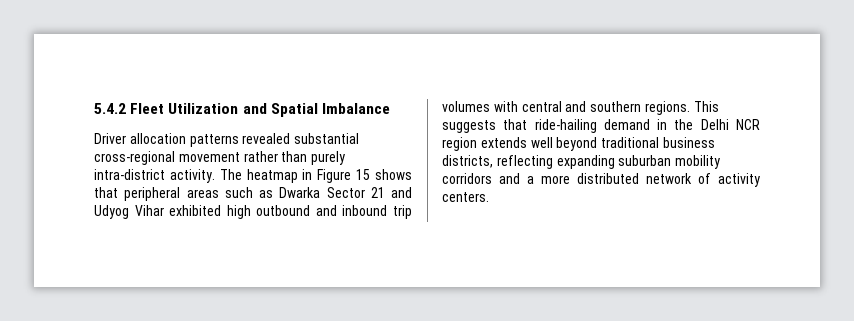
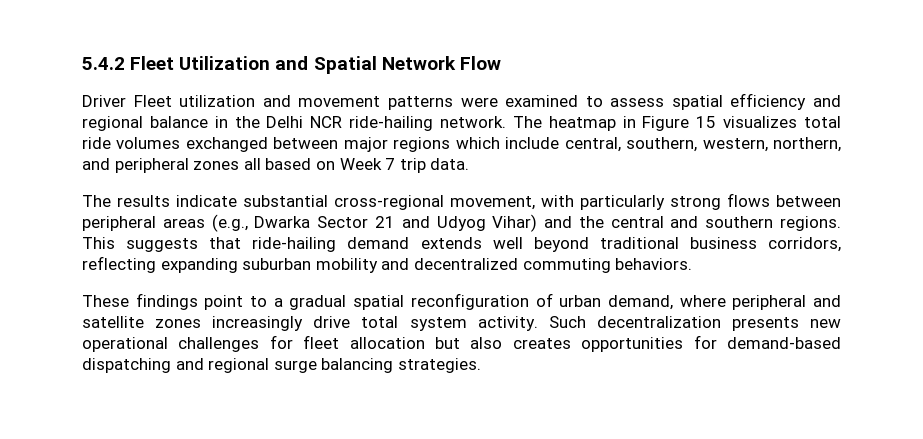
[321,103,390,114] Imbalance -> [381,56,501,70] Network Flow
[129,133,360,147] [94,151,346,165] [94,169,215,183] allocation patterns revealed substantial cross-regional movement rather than purely intra-district activity. -> [133,93,842,110] [82,116,506,131] Fleet utilization and movement patterns were examined to assess spatial efficiency and regional balance in the Delhi NCR ride-hailing network.
[374,169,412,180] [94,187,273,201] shows that peripheral areas such as -> [723,116,842,128] [82,137,841,152] [82,158,470,173] [82,193,841,210] [82,214,248,232] visualizes total ride volumes exchanged between major regions which include central, southern, western, northern, and peripheral zones all based on Week 7 trip data. // The results indicate substantial cross-regional movement, with particularly strong flows between peripheral areas (e.g.,
[134,205,412,219] [442,101,518,112] Vihar exhibited high outbound and inbound trip volumes with -> [492,214,604,232] Vihar) and the
[657,119,760,130] [442,137,477,151] in the Delhi NCR region -> (410, 243) none
[442,155,493,168] districts, -> [767,237,841,252] corridors,
[442,173,760,187] [442,192,489,202] corridors and a more distributed network of activity centers. -> [381,258,693,273] [82,293,841,310] [82,316,841,331] [82,335,841,352] [82,358,481,373] and decentralized commuting behaviors. // These findings point to a gradual spatial reconfiguration of urban demand, where peripheral and satellite zones increasingly drive total system activity. Such decentralization presents new operational challenges for fleet allocation but also creates opportunities for demand-based dispatching and regional surge balancing strategies.

